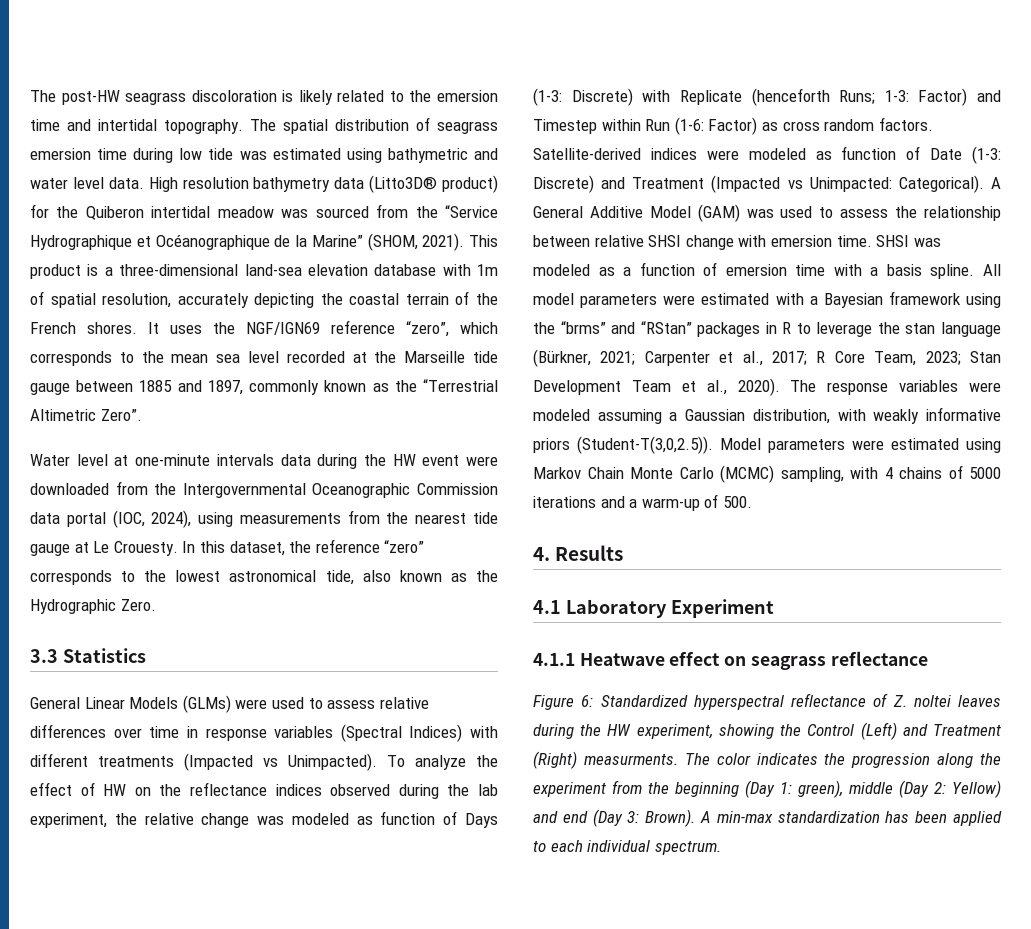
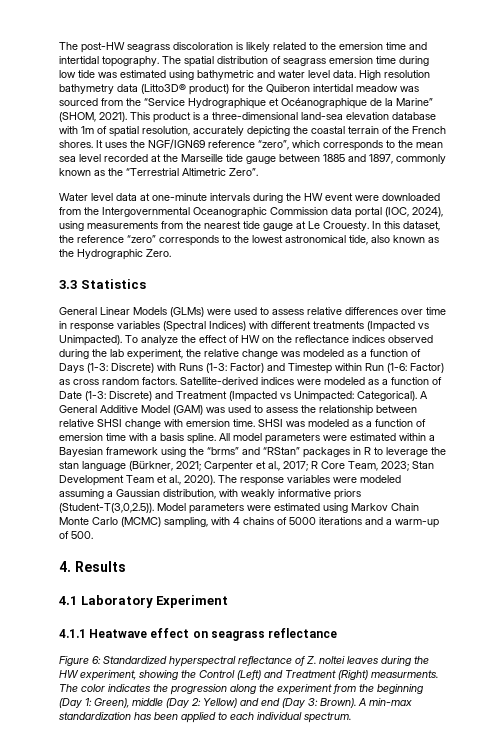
(108, 460) none -> [116,193,137,201] data
[280,454,311,466] data -> (250, 197) none
(373, 820) none -> [361,351,367,357] a
[679,88,909,106] Replicate (henceforth Runs; 1-3: -> [179,363,227,373] Runs (1-3:
(832, 155) none -> [382,379,388,385] a
[775,293,804,305] with -> [399,433,426,441] within
[798,780,843,798] green), -> [94,698,129,708] Green),

